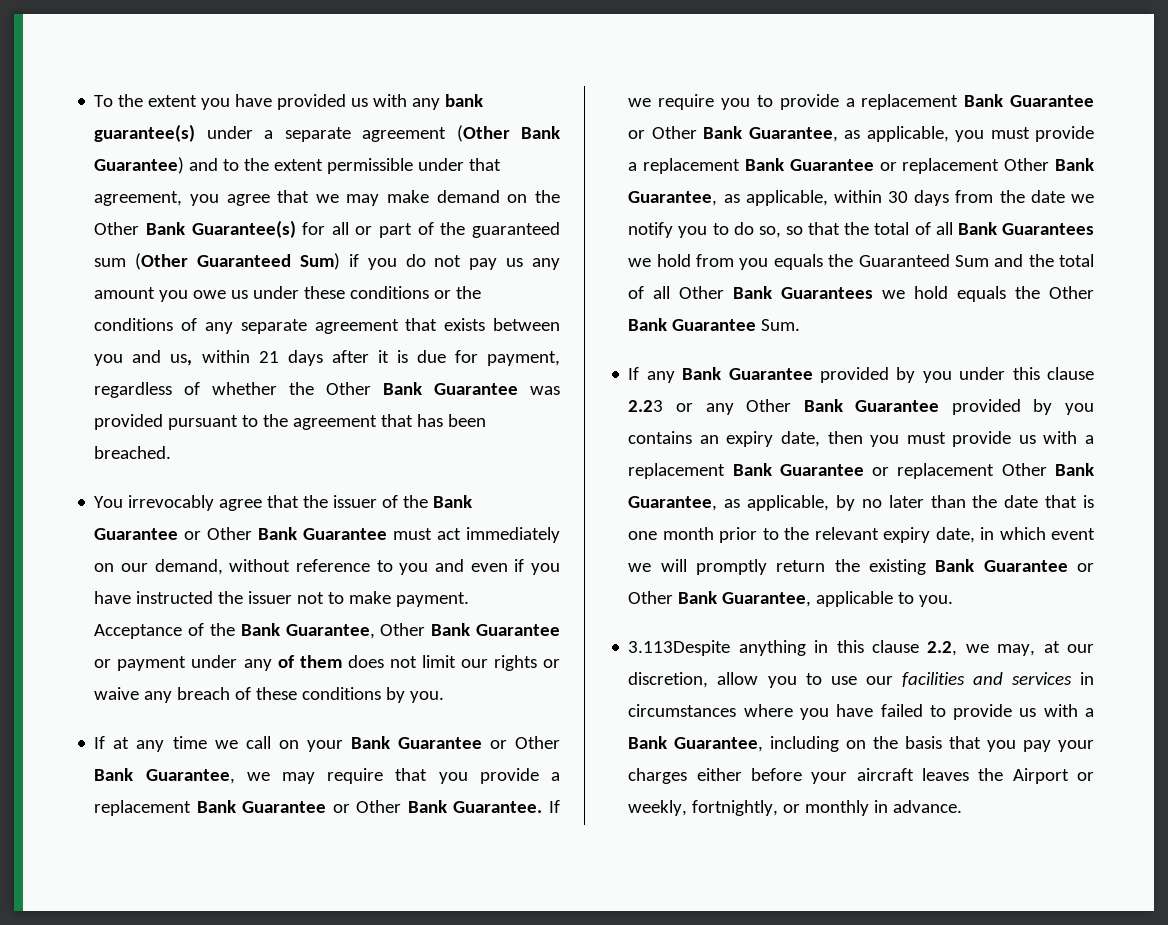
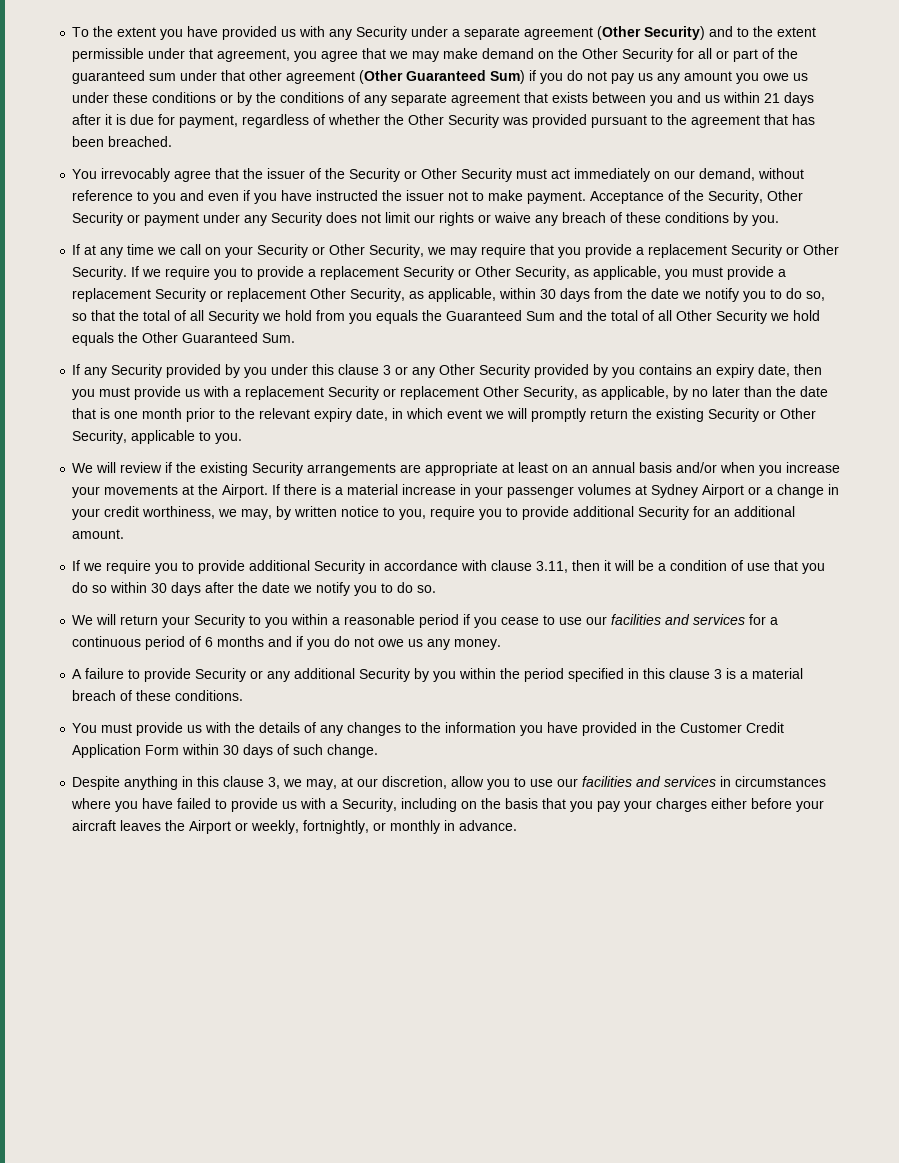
[445,94,484,107] [94,124,196,142] bank guarantee(s) -> [356,26,408,40] Security
[521,126,560,139] [94,157,185,174] Bank Guarantee) -> [644,26,706,40] Security)
[145,220,296,238] Bank Guarantee(s) -> [622,48,674,62] Security
(127, 262) none -> [180,70,356,84] under that other agreement
(452, 294) none -> [237,92,253,106] by
[170,354,193,366] us, -> [705,95,721,103] us
[383,382,519,395] Bank Guarantee -> [448,114,500,128] Security
[433,495,473,508] [94,527,388,540] Bank Guarantee or Other Bank Guarantee -> [349,168,513,182] Security or Other Security
[240,623,560,639] Bank Guarantee, Other Bank Guarantee -> [708,190,804,204] [72,212,124,226] Security, Other Security
[277,655,342,668] of them -> [271,212,323,226] Security
[350,736,560,749] [94,768,235,784] Bank Guarantee or Other Bank Guarantee, -> [257,244,425,258] Security or Other Security,
[196,800,543,813] Bank Guarantee or Other Bank Guarantee. -> [731,244,840,258] [72,266,128,280] Security or Other Security.
[964,94,1094,107] [628,126,838,142] Bank Guarantee or Other Bank Guarantee, -> [403,266,571,280] Security or Other Security,
[744,158,1094,174] [628,191,718,206] Bank Guarantee or replacement Other Bank Guarantee, -> [155,288,406,302] Security or replacement Other Security,
[957,222,1094,235] Bank Guarantees -> [208,310,260,324] Security
[733,286,874,299] Bank Guarantees -> [716,310,768,324] Security
[628,318,757,331] Bank Guarantee -> [182,332,259,343] Guaranteed
[682,367,813,380] Bank Guarantee -> [111,364,163,378] Security
[628,400,664,412] 2.23 -> [383,365,392,375] 3
[803,399,940,412] Bank Guarantee -> [479,364,531,378] Security
[732,463,1094,479] [628,496,718,511] Bank Guarantee or replacement Other Bank Guarantee, -> [328,386,579,400] Security or replacement Other Security,
[935,559,1094,572] [628,591,954,607] [628,640,731,656] Bank Guarantee or Other Bank Guarantee, applicable to you. // 3.113Despite -> [708,408,817,422] [72,430,243,444] [72,462,841,476] [72,484,840,498] [72,506,796,520] [72,529,125,539] [72,560,826,574] [72,582,437,596] [72,614,779,628] [72,636,502,650] [72,668,804,682] [72,690,244,701] [72,722,785,736] [72,744,379,758] [72,776,121,790] Security or Other Security, applicable to you. // We will review if the existing Security arrangements are appropriate at least on an annual basis and/or when you increase your movements at the Airport. If there is a material increase in your passenger volumes at Sydney Airport or a change in your credit worthiness, we may, by written notice to you, require you to provide additional Security for an additional amount. // If we require you to provide additional Security in accordance with clause 3.11, then it will be a condition of use that you do so within 30 days after the date we notify you to do so. // We will return your Security to you within a reasonable period if you cease to use our facilities and services for a continuous period of 6 months and if you do not owe us any money. // A failure to provide Security or any additional Security by you within the period specified in this clause 3 is a material breach of these conditions. // You must provide us with the details of any changes to the information you have provided in the Customer Credit Application Form within 30 days of such change. // Despite
[927,641,958,656] 2.2, -> [268,777,281,789] 3,
[628,736,764,752] Bank Guarantee, -> [342,798,398,812] Security,

